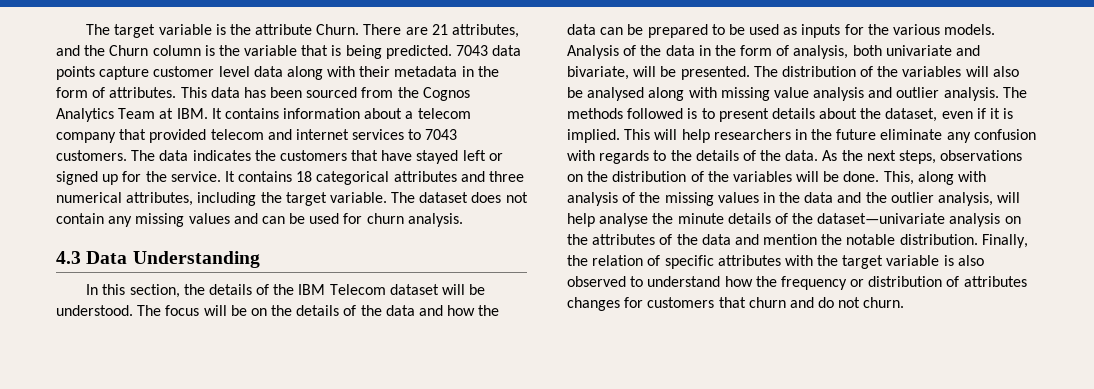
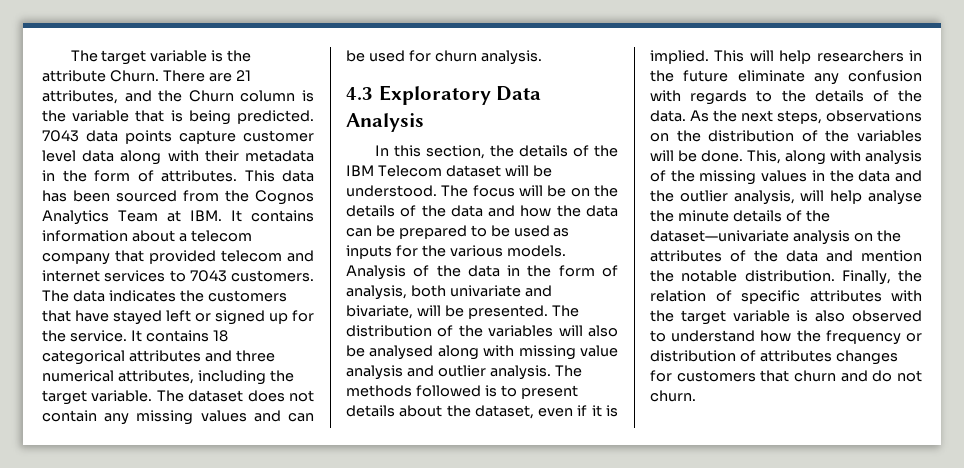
[86,251,260,268] Data Understanding -> [378,85,542,105] [346,113,424,132] Exploratory Data Analysis

